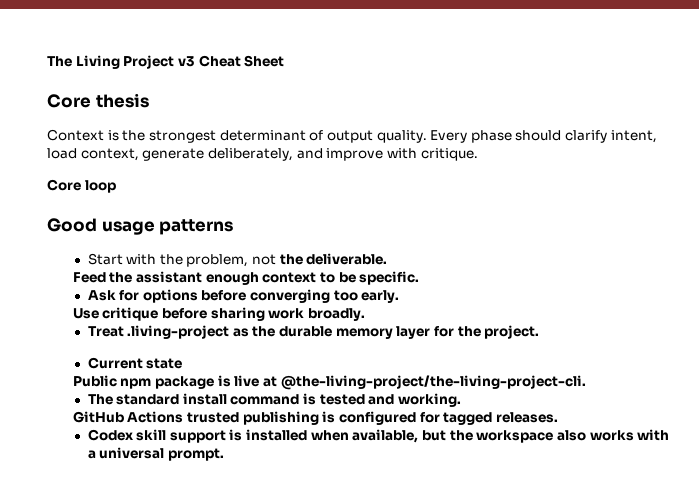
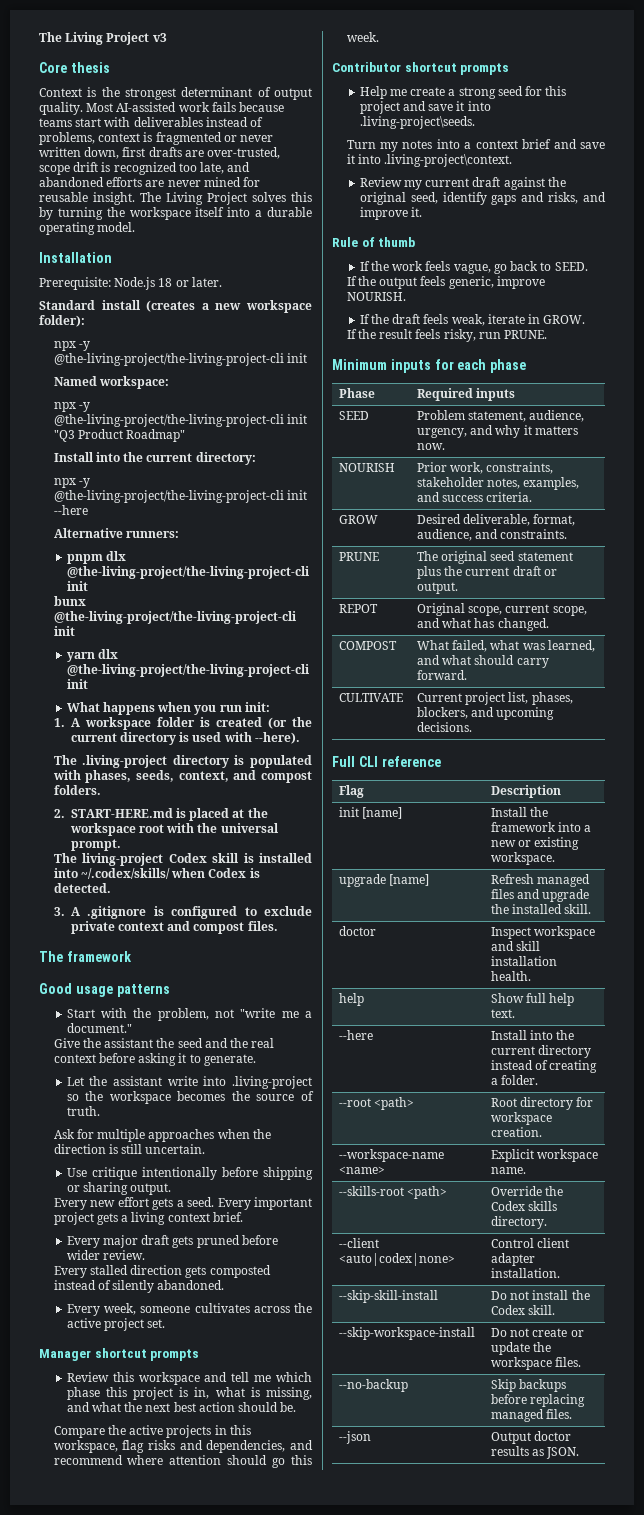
[198,55,285,67] Cheat Sheet -> (167, 37) none
[430,130,657,143] [47,148,478,161] [47,179,116,193] Every phase should clarify intent, load context, generate deliberately, and improve with critique. // Core loop -> [86,102,285,112] [39,117,264,127] [39,132,274,145] [39,147,281,159] [39,162,251,175] [39,177,261,187] [39,192,312,205] [39,207,312,220] [39,222,136,235] [39,252,112,263] [39,277,222,290] [39,300,312,313] [39,315,85,327] [53,341,90,351] [53,353,307,366] [53,376,169,389] [53,402,90,412] [53,414,307,427] [53,429,186,442] [53,452,256,465] [53,478,90,488] [53,490,307,503] [53,505,88,515] [53,528,179,538] [66,551,127,564] [66,566,310,579] [66,581,88,591] [53,596,86,606] [53,611,297,624] [53,626,75,636] [66,649,119,662] [66,664,310,677] [66,679,88,689] [66,702,270,715] [53,717,312,730] [70,732,300,745] [53,755,312,768] [52,770,312,783] [53,785,101,795] [53,808,268,821] [69,823,279,836] [70,839,121,851] [53,853,312,866] [53,868,260,879] [53,883,111,893] [53,906,312,919] [70,921,278,934] [39,951,132,962] Most AI-assisted work fails because teams start with deliverables instead of problems, context is fragmented or never written down, first drafts are over-trusted, scope drift is recognized too late, and abandoned efforts are never mined for reusable insight. The Living Project solves this by turning the workspace itself into a durable operating model. // Installation // Prerequisite: Node.js 18 or later. // Standard install (creates a new workspace folder): // npx -y @the-living-project/the-living-project-cli init // Named workspace: // npx -y @the-living-project/the-living-project-cli init "Q3 Product Roadmap" // Install into the current directory: // npx -y @the-living-project/the-living-project-cli init --here // Alternative runners: // pnpm dlx @the-living-project/the-living-project-cli init // bunx @the-living-project/the-living-project-cli init // yarn dlx @the-living-project/the-living-project-cli init // What happens when you run init: // 1. A workspace folder is created (or the current directory is used with --here). // The .living-project directory is populated with phases, seeds, context, and compost folders. // 2. START-HERE.md is placed at the workspace root with the universal prompt. // The living-project Codex skill is installed into ~/.codex/skills/ when Codex is detected. // 3. A .gitignore is configured to exclude private context and compost files. // The framework
[279,253,388,265] [72,271,420,285] [87,289,400,303] [72,307,365,321] [87,325,540,339] [87,357,183,369] [72,375,586,390] [87,393,462,407] [72,411,558,425] [87,429,670,443] [87,447,224,461] the deliverable. // Feed the assistant enough context to be specific. // Ask for options before converging too early. // Use critique before sharing work broadly. // Treat .living-project as the durable memory layer for the project. // Current state // Public npm package is live at @the-living-project/the-living-project-cli. // The standard install command is tested and working. // GitHub Actions trusted publishing is configured for tagged releases. // Codex skill support is installed when available, but the workspace also works with a universal prompt. -> [240,1008,312,1018] [66,1023,132,1033] [53,1038,275,1048] [53,1053,256,1066] [66,1076,312,1089] [66,1091,315,1104] [66,1106,100,1116] [53,1129,271,1142] [53,1144,206,1154] [66,1167,313,1180] [66,1182,172,1195] [53,1197,312,1210] [53,1212,243,1225] [66,1235,278,1248] [66,1250,146,1260] [53,1265,271,1278] [53,1280,225,1293] [66,1303,313,1316] [66,1318,166,1331] [39,1348,200,1361] [66,1372,312,1385] [66,1387,312,1400] [66,1402,297,1412] [53,1425,251,1438] [53,1440,313,1453] [53,1455,312,1468] [346,32,379,42] [332,62,510,75] [359,86,567,99] [359,101,491,114] [359,116,475,129] [346,139,605,152] [346,154,513,167] [359,177,566,190] [359,192,606,205] [359,207,423,220] [332,237,416,247] [359,261,588,274] [346,276,545,289] [346,292,406,301] [359,314,586,326] [346,329,548,342] [332,359,527,373] [338,388,375,398] [416,388,516,401] [338,411,369,420] [416,410,585,422] [416,425,578,438] [416,443,445,450] [338,463,395,472] [416,462,554,474] [416,477,580,490] [416,492,533,502] [338,515,378,524] [416,514,576,526] [416,529,568,541] [338,552,379,561] [416,551,573,564] [416,566,557,579] [416,582,458,594] [338,604,378,613] [416,603,587,616] [416,618,549,631] [338,641,397,650] [416,640,595,652] [416,655,549,668] [416,670,467,680] [338,693,403,702] [416,692,573,705] [416,707,555,720] [416,722,472,732] [332,756,441,767] [338,785,364,798] [490,785,561,798] [338,807,403,819] [490,807,549,817] [490,822,592,832] [490,837,580,850] [490,852,555,865] [338,874,430,887] [490,874,591,887] [490,889,590,902] [490,904,592,914] [338,926,376,936] [490,926,596,939] [490,941,541,951] [490,956,557,966] [490,971,531,981] [338,993,364,1006] [490,993,575,1006] [490,1009,515,1018] [338,1030,373,1040] [490,1030,575,1040] [490,1045,592,1058] [490,1060,598,1073] [490,1075,539,1085] [338,1097,415,1110] [490,1097,594,1110] [490,1112,552,1125] [490,1127,542,1137] [338,1149,444,1162] [338,1166,385,1174] [490,1149,599,1162] [490,1167,526,1174] [338,1186,448,1199] [490,1186,564,1196] [490,1201,558,1211] [490,1216,547,1229] [338,1238,379,1248] [338,1253,455,1266] [490,1238,570,1248] [490,1253,535,1266] [490,1268,560,1278] [338,1290,438,1303] [490,1290,590,1300] [490,1305,556,1315] [338,1327,475,1340] [490,1328,584,1337] [490,1342,552,1355] [490,1357,582,1370] [338,1379,408,1392] [490,1379,567,1392] [490,1394,586,1407] [490,1409,573,1422] [338,1431,371,1444] [490,1431,572,1444] [490,1446,580,1459] "write me a document." // Give the assistant the seed and the real context before asking it to generate. // Let the assistant write into .living-project so the workspace becomes the source of truth. // Ask for multiple approaches when the direction is still uncertain. // Use critique intentionally before shipping or sharing output. // Every new effort gets a seed. Every important project gets a living context brief. // Every major draft gets pruned before wider review. // Every stalled direction gets composted instead of silently abandoned. // Every week, someone cultivates across the active project set. // Manager shortcut prompts // Review this workspace and tell me which phase this project is in, what is missing, and what the next best action should be. // Compare the active projects in this workspace, flag risks and dependencies, and recommend where attention should go this week. // Contributor shortcut prompts // Help me create a strong seed for this project and save it into .living-project\seeds. // Turn my notes into a context brief and save it into .living-project\context. // Review my current draft against the original seed, identify gaps and risks, and improve it. // Rule of thumb // If the work feels vague, go back to SEED. // If the output feels generic, improve NOURISH. // If the draft feels weak, iterate in GROW. // If the result feels risky, run PRUNE. // Minimum inputs for each phase // Phase | Required inputs // SEED | Problem statement, audience, urgency, and why it matters now. // NOURISH | Prior work, constraints, stakeholder notes, examples, and success criteria. // GROW | Desired deliverable, format, audience, and constraints. // PRUNE | The original seed statement plus the current draft or output. // REPOT | Original scope, current scope, and what has changed. // COMPOST | What failed, what was learned, and what should carry forward. // CULTIVATE | Current project list, phases, blockers, and upcoming decisions. // Full CLI reference // Flag | Description // init [name] | Install the framework into a new or existing workspace. // upgrade [name] | Refresh managed files and upgrade the installed skill. // doctor | Inspect workspace and skill installation health. // help | Show full help text. // --here | Install into the current directory instead of creating a folder. // --root <path> | Root directory for workspace creation. // --workspace-name <name> | Explicit workspace name. // --skills-root <path> | Override the Codex skills directory. // --client <auto|codex|none> | Control client adapter installation. // --skip-skill-install | Do not install the Codex skill. // --skip-workspace-install | Do not create or update the workspace files. // --no-backup | Skip backups before replacing managed files. // --json | Output doctor results as JSON.

